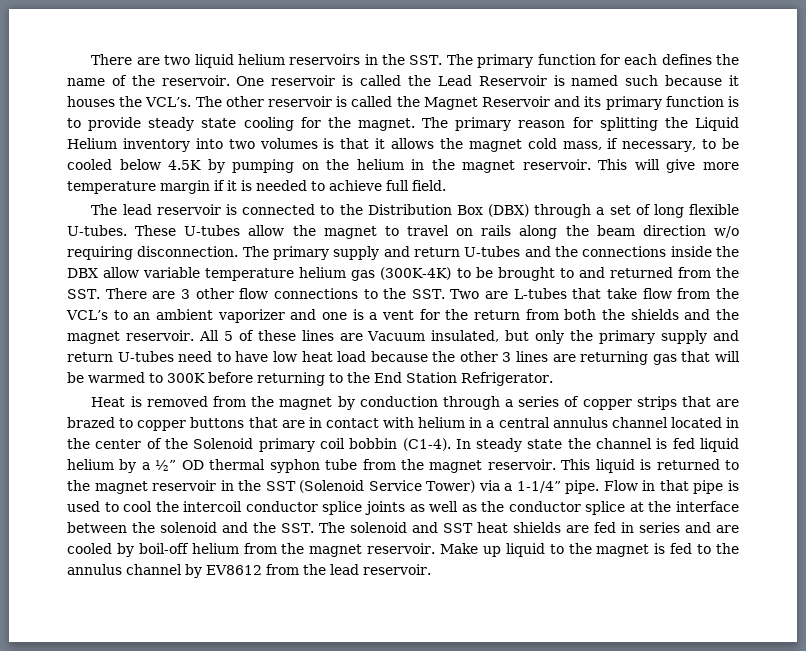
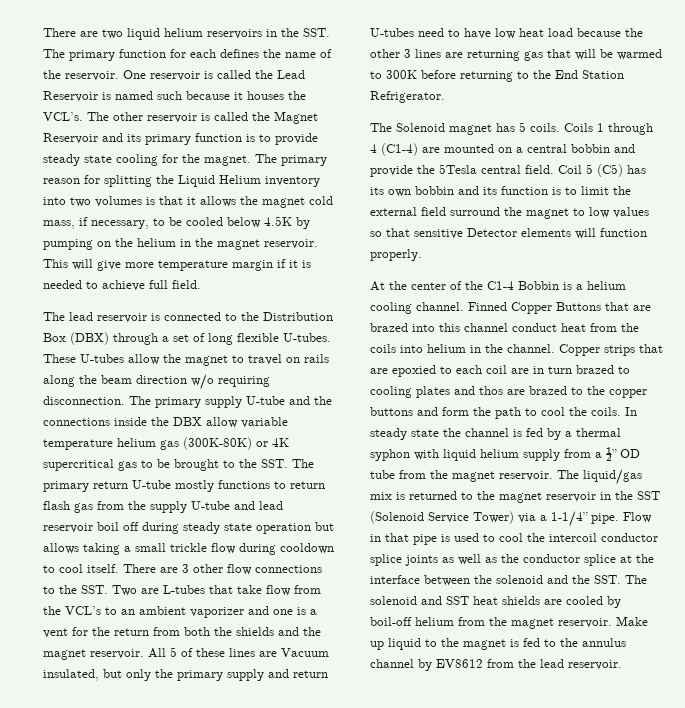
[383,246,521,257] and return U-tubes -> [246,396,285,405] U-tube
[380,267,739,281] [67,289,100,299] (300K-4K) to be brought to and returned from the SST. -> [183,437,289,450] [43,459,314,471] [43,480,325,492] [43,501,283,513] [43,522,334,534] [43,543,334,555] [43,564,119,573] (300K-80K) or 4K supercritical gas to be brought to the SST. The primary return U-tube mostly functions to return flash gas from the supply U-tube and lead reservoir boil off during steady state operation but allows taking a small trickle flow during cooldown to cool itself.
[91,396,740,410] [67,417,739,431] [67,438,451,452] Heat is removed from the magnet by conduction through a series of copper strips that are brazed to copper buttons that are in contact with helium in a central annulus channel located in the center of the Solenoid primary coil bobbin (C1-4). -> [370,122,653,135] [370,143,635,156] [370,164,646,177] [370,186,631,197] [370,207,649,219] [370,228,647,239] [370,249,422,261] [370,281,626,291] [370,302,651,314] [370,323,639,332] [370,344,663,356] [370,365,630,377] [370,386,647,398] [370,407,621,419] The Solenoid magnet has 5 coils. Coils 1 through 4 (C1-4) are mounted on a central bobbin and provide the 5Tesla central field. Coil 5 (C5) has its own bobbin and its function is to limit the external field surround the magnet to low values so that sensitive Detector elements will function properly. // At the center of the C1-4 Bobbin is a helium cooling channel. Finned Copper Buttons that are brazed into this channel conduct heat from the coils into helium in the channel. Copper strips that are epoxied to each coil are in turn brazed to cooling plates and thos are brazed to the copper buttons and form the path to cool the coils.
[700,438,739,452] [67,459,137,473] liquid helium by -> [547,428,621,440] [370,449,591,461] by a thermal syphon with liquid helium supply from
[209,459,320,473] thermal syphon -> (640, 453) none
[561,459,635,473] This liquid -> [557,469,642,485] [370,492,392,500] The liquid/gas mix
[593,522,740,533] fed in series and are -> (562, 602) none

